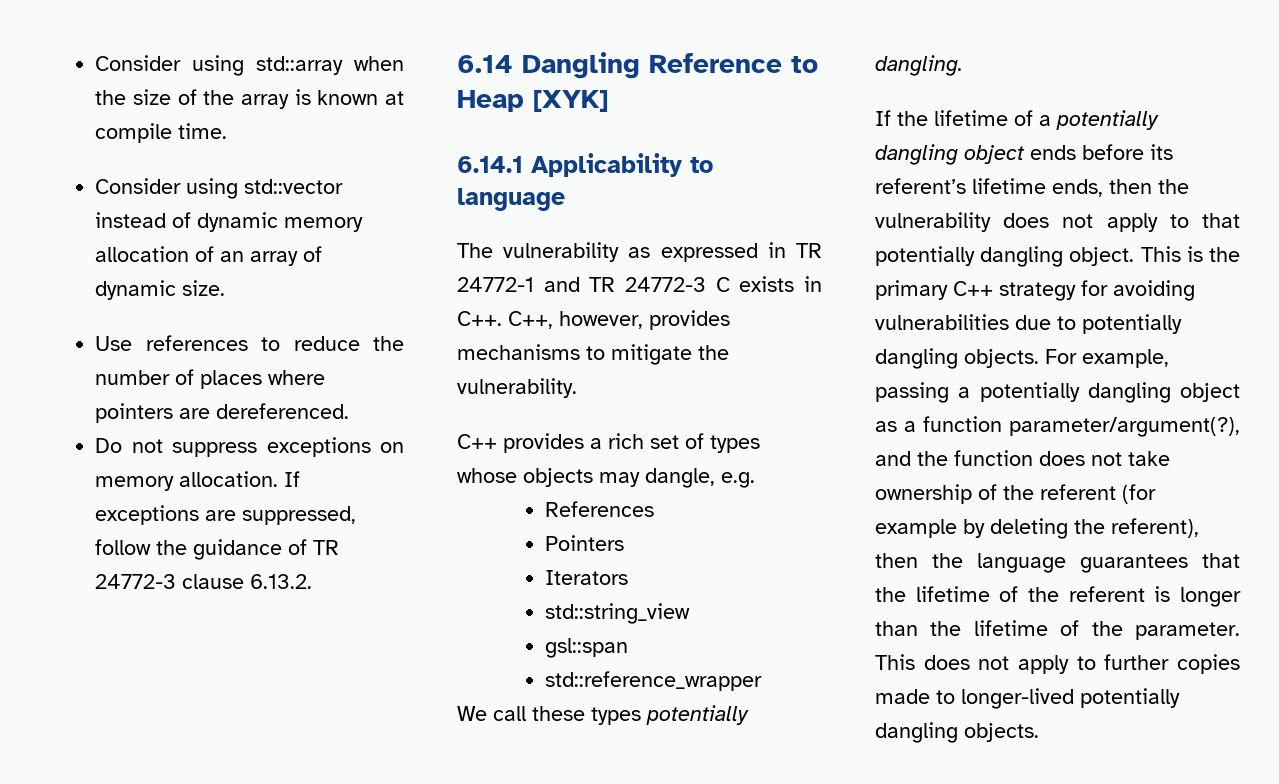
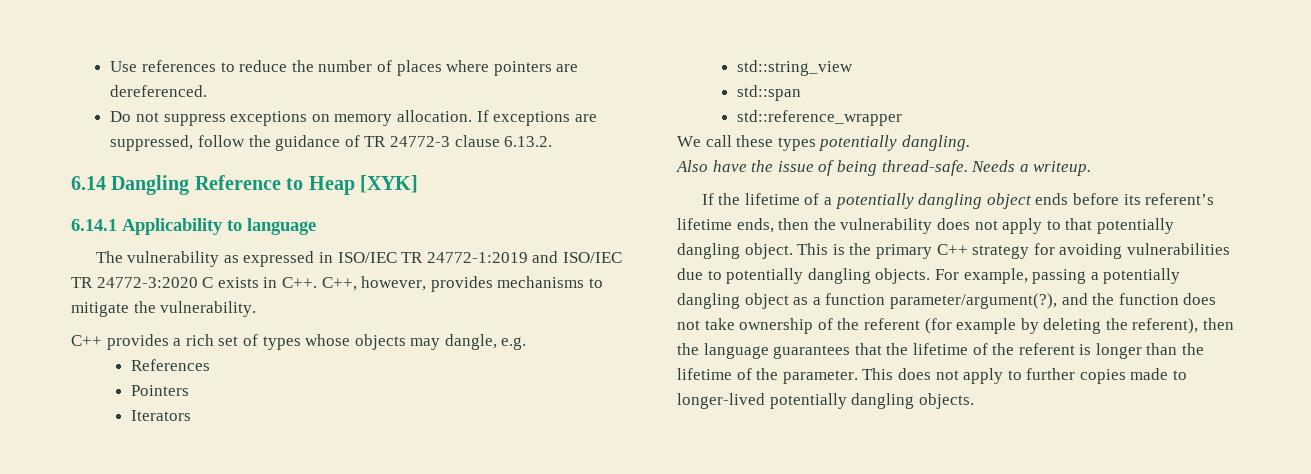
[95,55,404,76] [95,89,405,109] [95,123,228,143] [95,178,344,199] [95,212,364,232] [95,246,323,266] [95,280,226,300] Consider using std::array when the size of the array is known at compile time. // Consider using std::vector instead of dynamic memory allocation of an array of dynamic size. // -> (110, 66) none
[796,243,822,258] [457,277,706,292] TR 24772-1 and TR 24772-3 -> [337,251,622,263] [71,277,198,288] ISO/IEC TR 24772-1:2019 and ISO/IEC TR 24772-3:2020
[545,638,629,658] gsl::span -> [737,85,802,101] std::span
(963, 65) none -> [676,160,1092,176] // Also have the issue of being thread-safe. Needs a writeup.

